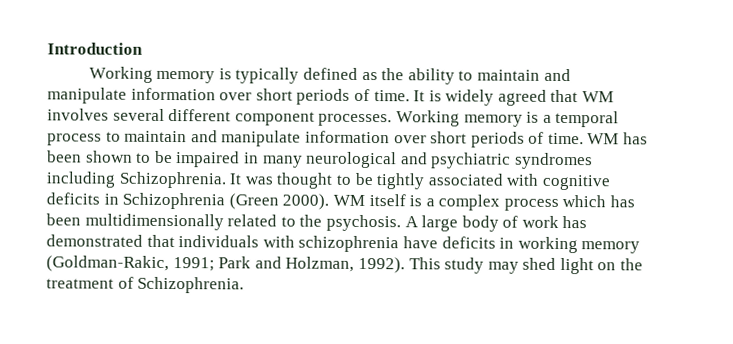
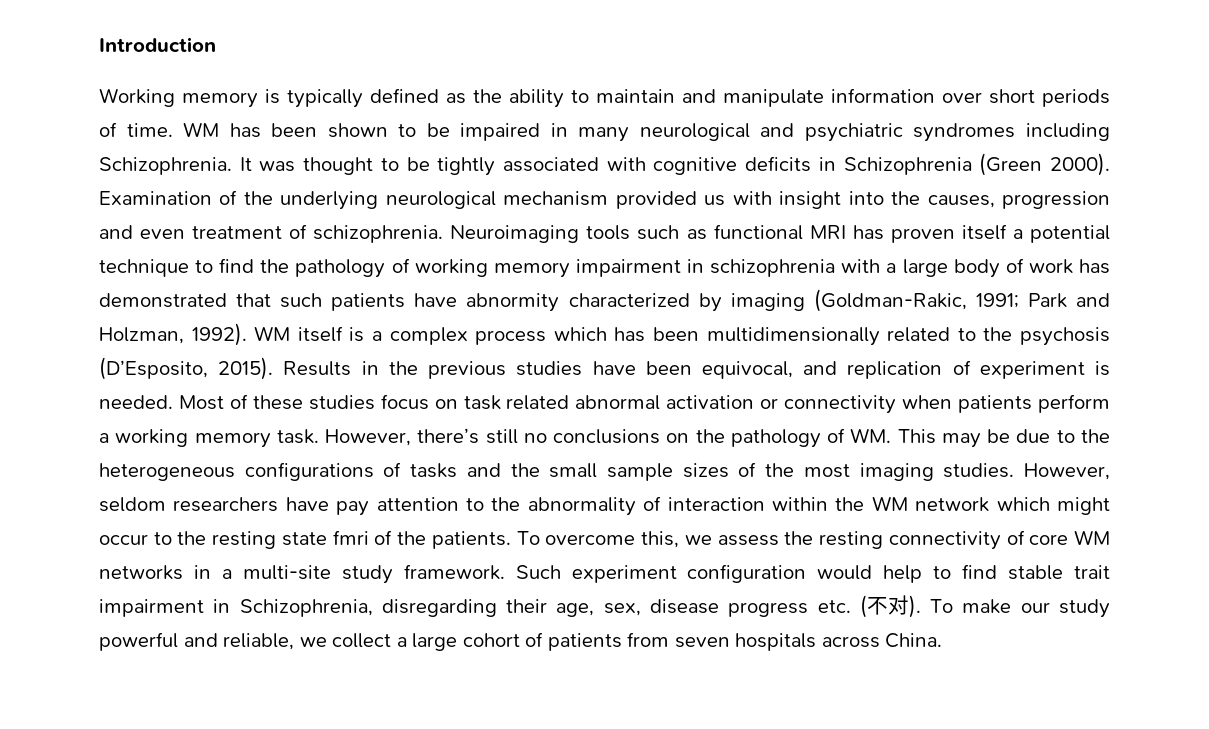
[413,89,615,106] [47,108,620,128] [47,130,584,148] It is widely agreed that WM involves several different component processes. Working memory is a temporal process to maintain and manipulate information over short periods of time. -> (173, 130) none
(330, 201) none -> [99,190,1110,210] [99,224,1111,243] [99,258,1110,278] [99,289,1111,312] [99,323,247,346] Examination of the underlying neurological mechanism provided us with insight into the causes, progression and even treatment of schizophrenia. Neuroimaging tools such as functional MRI has proven itself a potential technique to find the pathology of working memory impairment in schizophrenia with a large body of work has demonstrated that such patients have abnormity characterized by imaging (Goldman-Rakic, 1991; Park and Holzman, 1992).
[325,214,588,232] [46,234,641,254] [46,255,644,275] [46,276,245,294] psychosis. A large body of work has demonstrated that individuals with schizophrenia have deficits in working memory (Goldman-Rakic, 1991; Park and Holzman, 1992). This study may shed light on the treatment of Schizophrenia. -> [1020,327,1111,346] [99,357,1110,380] [99,394,1110,414] [99,428,1111,448] [99,462,1110,481] [99,496,1110,516] [99,530,1110,550] [99,564,1110,584] [99,595,1111,618] [99,632,943,651] psychosis (D’Esposito, 2015). Results in the previous studies have been equivocal, and replication of experiment is needed. Most of these studies focus on task related abnormal activation or connectivity when patients perform a working memory task. However, there’s still no conclusions on the pathology of WM. This may be due to the heterogeneous configurations of tasks and the small sample sizes of the most imaging studies. However, seldom researchers have pay attention to the abnormality of interaction within the WM network which might occur to the resting state fmri of the patients. To overcome this, we assess the resting connectivity of core WM networks in a multi-site study framework. Such experiment configuration would help to find stable trait impairment in Schizophrenia, disregarding their age, sex, disease progress etc. (不对). To make our study powerful and reliable, we collect a large cohort of patients from seven hospitals across China.

